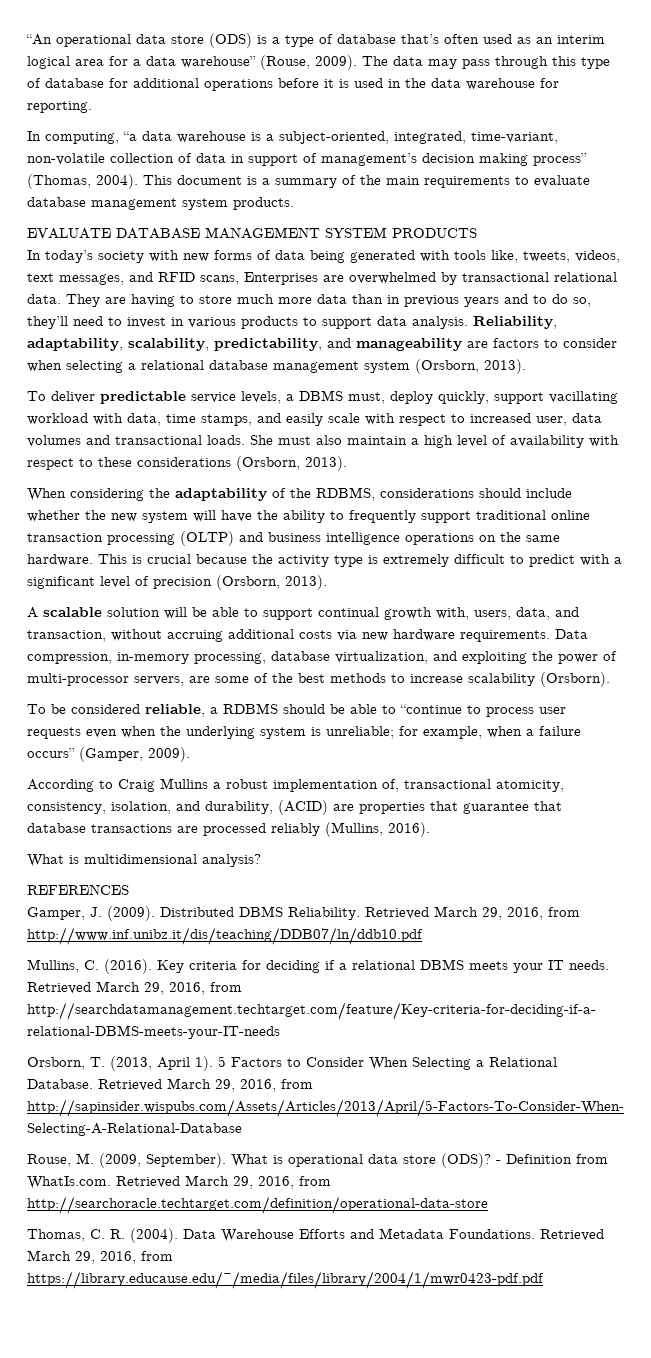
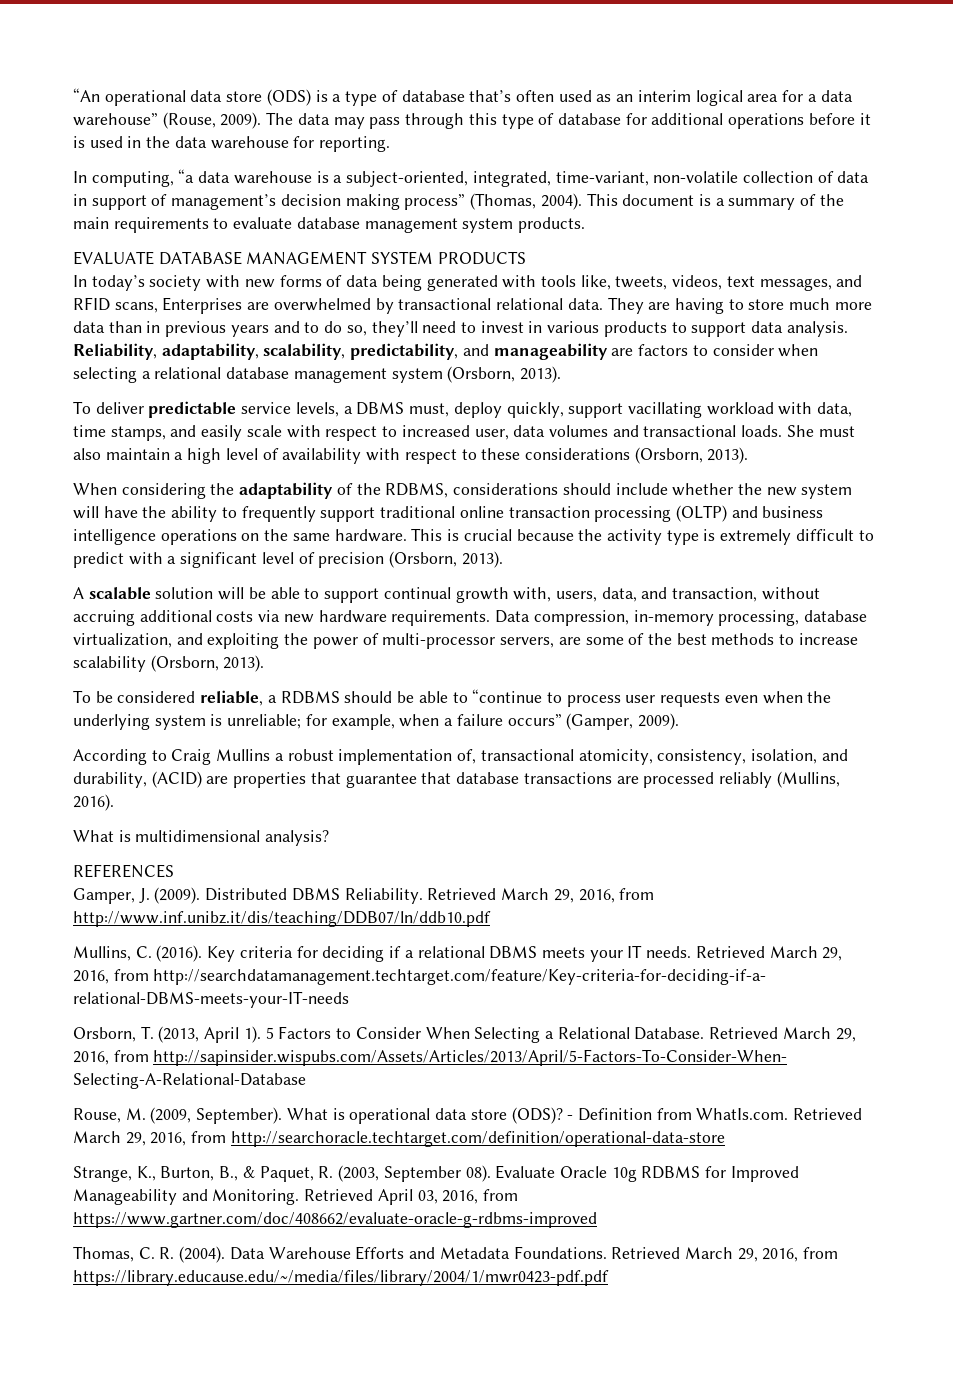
[540,672,610,687] (Orsborn). -> [150,655,265,672] (Orsborn, 2013).
(488, 1205) none -> [73,1165,799,1182] [73,1189,519,1205] [73,1212,597,1228] // Strange, K., Burton, B., & Paquet, R. (2003, September 08). Evaluate Oracle 10g RDBMS for Improved Manageability and Monitoring. Retrieved April 03, 2016, from https://www.gartner.com/doc/408662/evaluate-oracle-g-rdbms-improved

